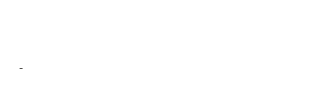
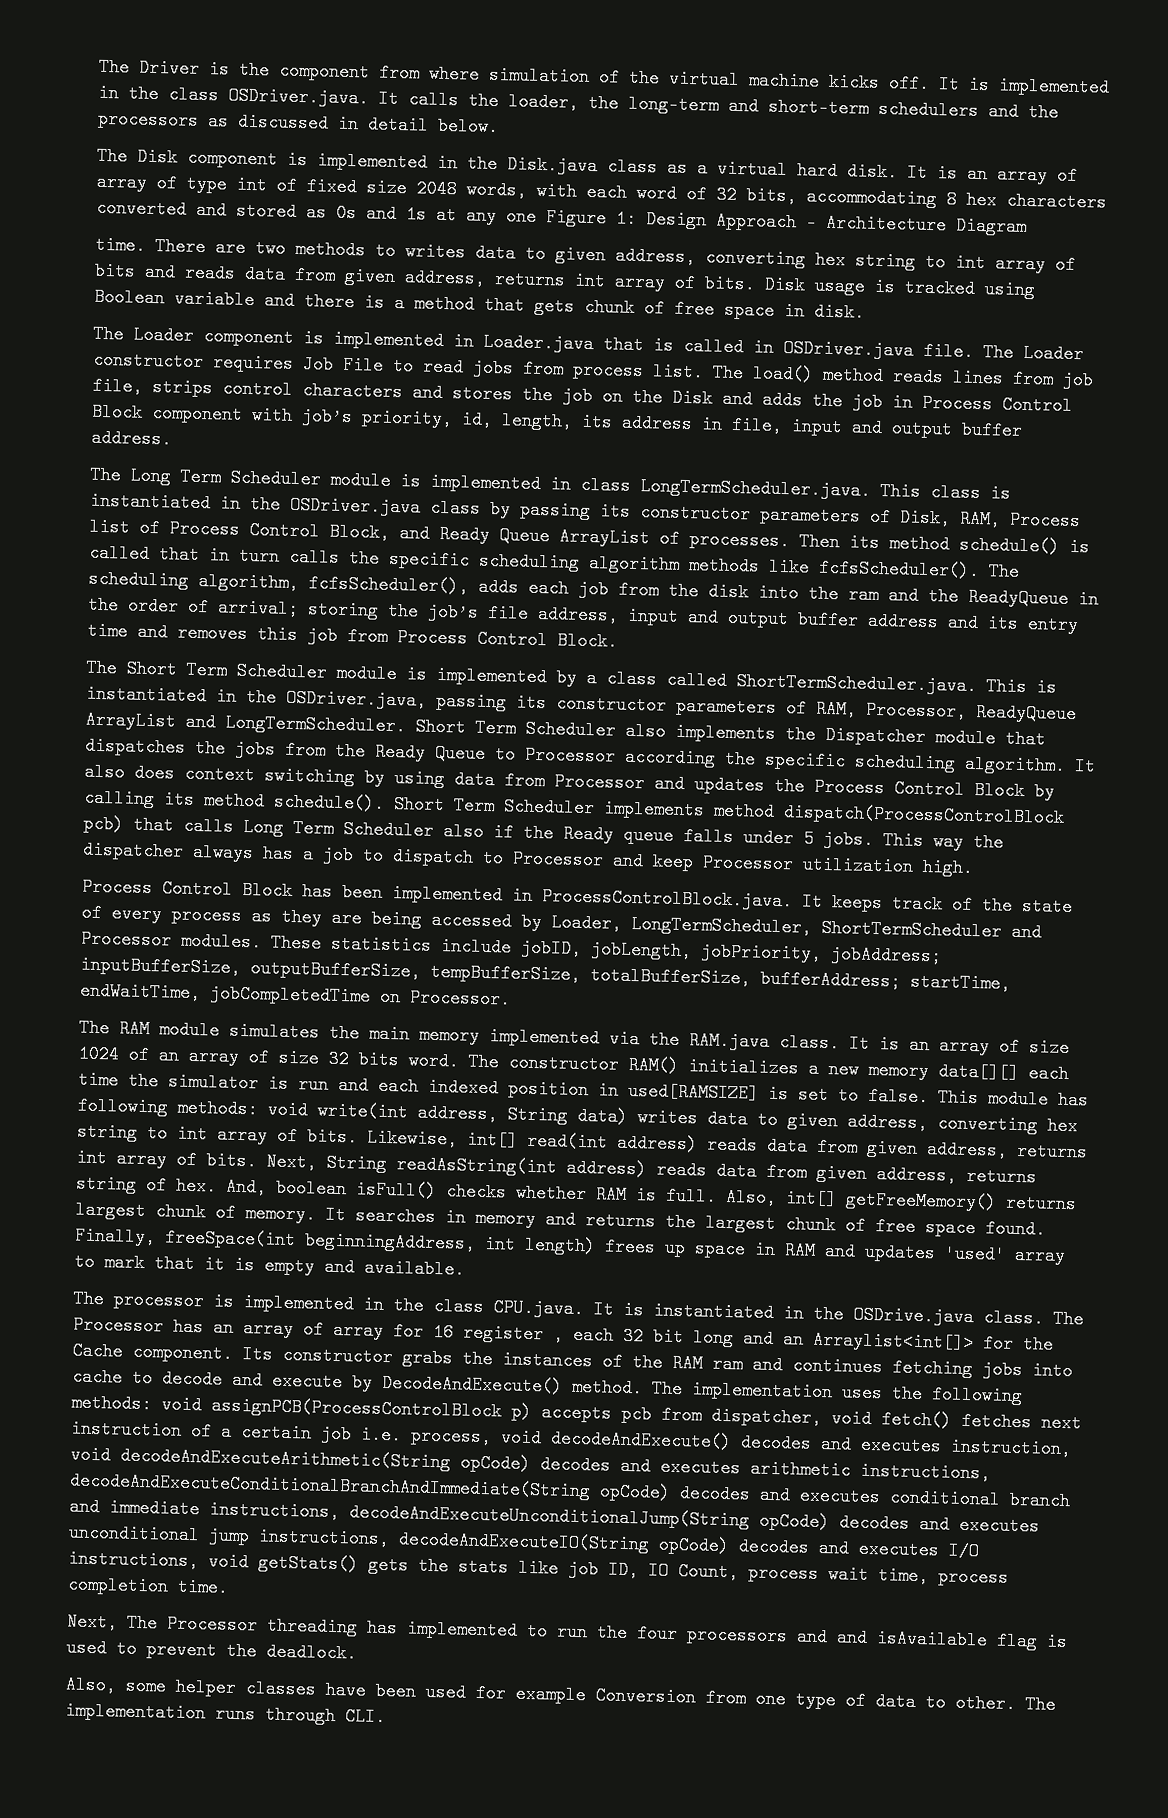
[19,68,23,72] - -> [99,57,1110,97] [98,83,1059,122] [97,109,499,137] [97,146,1078,185] [96,172,1107,212] [96,198,1027,236] [95,235,1076,274] [94,261,1036,300] [94,287,865,322] [93,324,1084,364] [93,350,1094,390] [92,376,1073,415] [91,402,1023,440] [91,428,172,449] [90,465,1011,503] [90,491,1081,531] [89,517,1090,557] [89,543,1020,581] [88,569,1099,609] [87,595,1079,635] [87,621,618,651] [86,658,1057,697] [86,684,1077,724] [85,710,1046,749] [85,736,1096,776] [84,762,1055,801] [84,788,1065,827] [83,814,1004,852] [82,840,974,877] [82,877,1073,917] [81,903,1042,942] [81,929,942,966] [80,955,1011,993] [80,981,511,1009] [79,1018,1070,1058] [78,1044,1069,1084] [78,1070,1089,1110] [77,1096,1078,1136] [77,1122,1088,1162] [76,1148,1037,1187] [76,1174,1077,1214] [75,1200,1046,1239] [74,1226,1066,1265] [74,1252,465,1279] [73,1289,1084,1329] [73,1315,1054,1354] [72,1341,1073,1381] [72,1367,1023,1406] [71,1393,1082,1433] [71,1419,1072,1459] [70,1445,991,1483] [69,1471,1071,1511] [69,1497,1040,1536] [68,1523,980,1561] [68,1549,1009,1587] [67,1575,229,1597] [67,1612,1068,1652] [66,1638,357,1663] [65,1675,1056,1714] [65,1701,386,1727] The Driver is the component from where simulation of the virtual machine kicks off. It is implemented in the class OSDriver.java. It calls the loader, the long-term and short-term schedulers and the processors as discussed in detail below. // The Disk component is implemented in the Disk.java class as a virtual hard disk. It is an array of array of type int of fixed size 2048 words, with each word of 32 bits, accommodating 8 hex characters converted and stored as 0s and 1s at any one Figure 1: Design Approach - Architecture Diagram // time. There are two methods to writes data to given address, converting hex string to int array of bits and reads data from given address, returns int array of bits. Disk usage is tracked using Boolean variable and there is a method that gets chunk of free space in disk. // The Loader component is implemented in Loader.java that is called in OSDriver.java file. The Loader constructor requires Job File to read jobs from process list. The load() method reads lines from job file, strips control characters and stores the job on the Disk and adds the job in Process Control Block component with job’s priority, id, length, its address in file, input and output buffer address. // The Long Term Scheduler module is implemented in class LongTermScheduler.java. This class is instantiated in the OSDriver.java class by passing its constructor parameters of Disk, RAM, Process list of Process Control Block, and Ready Queue ArrayList of processes. Then its method schedule() is called that in turn calls the specific scheduling algorithm methods like fcfsScheduler(). The scheduling algorithm, fcfsScheduler(), adds each job from the disk into the ram and the ReadyQueue in the order of arrival; storing the job’s file address, input and output buffer address and its entry time and removes this job from Process Control Block. // The Short Term Scheduler module is implemented by a class called ShortTermScheduler.java. This is instantiated in the OSDriver.java, passing its constructor parameters of RAM, Processor, ReadyQueue ArrayList and LongTermScheduler. Short Term Scheduler also implements the Dispatcher module that dispatches the jobs from the Ready Queue to Processor according the specific scheduling algorithm. It also does context switching by using data from Processor and updates the Process Control Block by calling its method schedule(). Short Term Scheduler implements method dispatch(ProcessControlBlock pcb) that calls Long Term Scheduler also if the Ready queue falls under 5 jobs. This way the dispatcher always has a job to dispatch to Processor and keep Processor utilization high. // Process Control Block has been implemented in ProcessControlBlock.java. It keeps track of the state of every process as they are being accessed by Loader, LongTermScheduler, ShortTermScheduler and Processor modules. These statistics include jobID, jobLength, jobPriority, jobAddress; inputBufferSize, outputBufferSize, tempBufferSize, totalBufferSize, bufferAddress; startTime, endWaitTime, jobCompletedTime on Processor. // The RAM module simulates the main memory implemented via the RAM.java class. It is an array of size 1024 of an array of size 32 bits word. The constructor RAM() initializes a new memory data[][] each time the simulator is run and each indexed position in used[RAMSIZE] is set to false. This module has following methods: void write(int address, String data) writes data to given address, converting hex string to int array of bits. Likewise, int[] read(int address) reads data from given address, returns int array of bits. Next, String readAsString(int address) reads data from given address, returns string of hex. And, boolean isFull() checks whether RAM is full. Also, int[] getFreeMemory() returns largest chunk of memory. It searches in memory and returns the largest chunk of free space found. Finally, freeSpace(int beginningAddress, int length) frees up space in RAM and updates 'used' array to mark that it is empty and available. // The processor is implemented in the class CPU.java. It is instantiated in the OSDrive.java class. The Processor has an array of array for 16 register , each 32 bit long and an Arraylist<int[]> for the Cache component. Its constructor grabs the instances of the RAM ram and continues fetching jobs into cache to decode and execute by DecodeAndExecute() method. The implementation uses the following methods: void assignPCB(ProcessControlBlock p) accepts pcb from dispatcher, void fetch() fetches next instruction of a certain job i.e. process, void decodeAndExecute() decodes and executes instruction, void decodeAndExecuteArithmetic(String opCode) decodes and executes arithmetic instructions, decodeAndExecuteConditionalBranchAndImmediate(String opCode) decodes and executes conditional branch and immediate instructions, decodeAndExecuteUnconditionalJump(String opCode) decodes and executes unconditional jump instructions, decodeAndExecuteIO(String opCode) decodes and executes I/O instructions, void getStats() gets the stats like job ID, IO Count, process wait time, process completion time. // Next, The Processor threading has implemented to run the four processors and and isAvailable flag is used to prevent the deadlock. // Also, some helper classes have been used for example Conversion from one type of data to other. The implementation runs through CLI.

